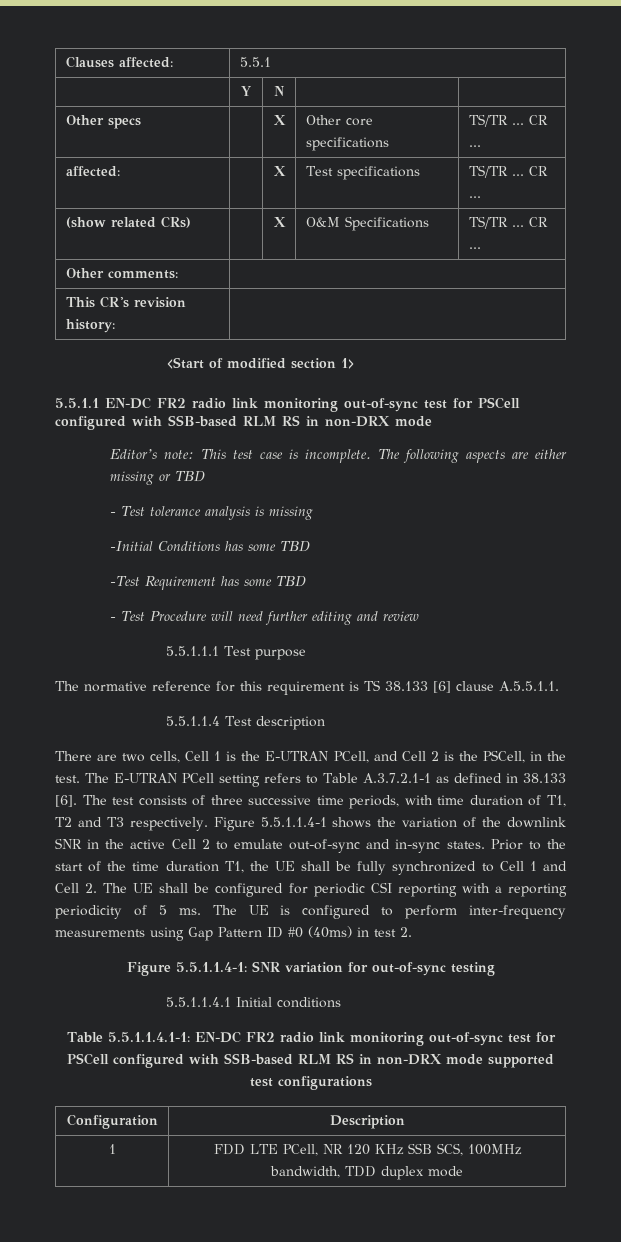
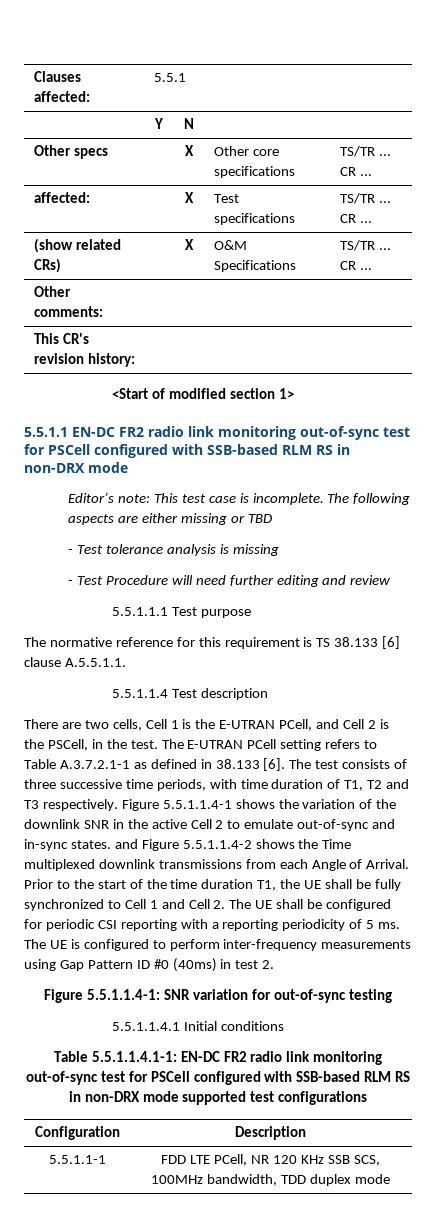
[110,541,311,552] [110,576,307,590] // -Initial Conditions has some TBD // -Test Requirement has some TBD -> (279, 550) none
(485, 845) none -> [114,839,352,851] [24,859,410,871] and Figure 5.5.1.1.4-2 shows the Time multiplexed downlink transmissions from each Angle of Arrival.
[108,1144,116,1154] 1 -> [48,1155,106,1164] 5.5.1.1-1

